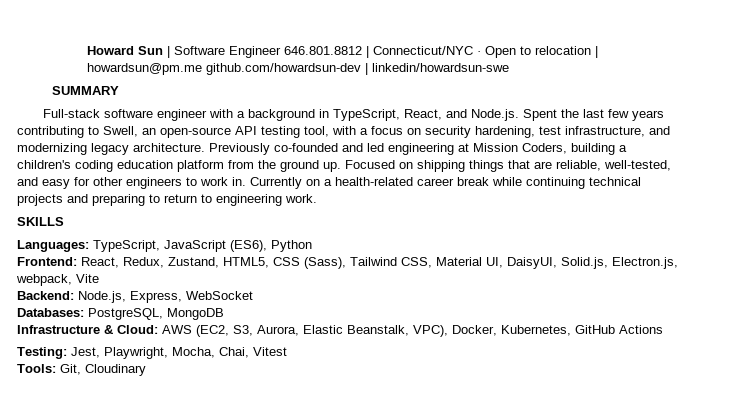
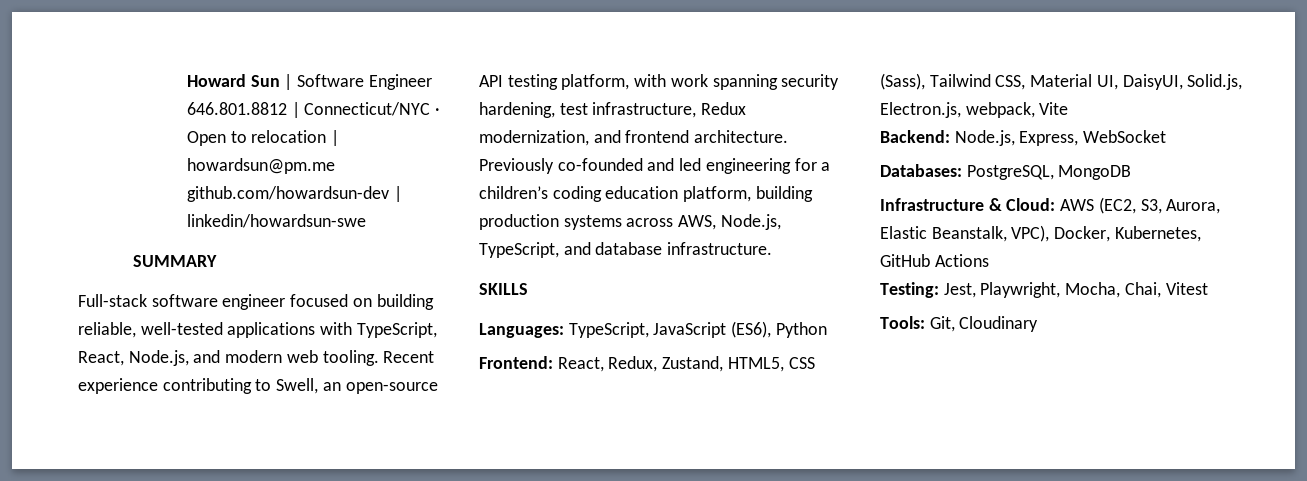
[208,109,664,121] with a background in TypeScript, React, and Node.js. Spent the last few years -> [290,294,434,310] [78,322,437,338] [78,350,435,366] [78,378,158,394] focused on building reliable, well-tested applications with TypeScript, React, Node.js, and modern web tooling. Recent experience
[304,126,670,138] [17,143,129,155] tool, with a focus on security hardening, test infrastructure, and modernizing legacy -> [561,74,840,90] [479,102,747,118] [479,130,690,146] platform, with work spanning security hardening, test infrastructure, Redux modernization, and frontend
[458,143,627,155] [17,160,671,172] [17,177,641,189] [17,194,317,206] at Mission Coders, building a children's coding education platform from the ground up. Focused on shipping things that are reliable, well-tested, and easy for other engineers to work in. Currently on a health-related career break while continuing technical projects and preparing to return to engineering work. -> [794,158,831,171] [479,186,813,202] [479,214,781,230] [479,242,773,258] for a children’s coding education platform, building production systems across AWS, Node.js, TypeScript, and database infrastructure.

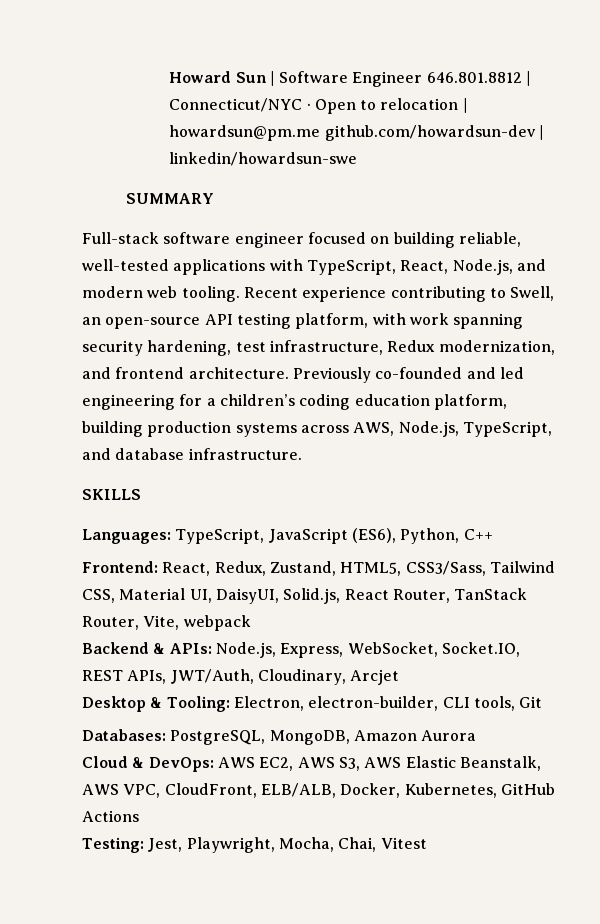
[775,322,827,338] Python -> [400,528,493,544] Python, C++
[788,357,815,369] [880,73,925,90] CSS (Sass), -> [405,561,486,576] CSS3/Sass,
[880,102,1069,118] [880,130,1167,146] [880,164,1132,180] [880,197,1221,214] [880,225,1050,242] Electron.js, webpack, Vite // Backend: Node.js, Express, WebSocket // Databases: PostgreSQL, MongoDB // Infrastructure & Cloud: AWS (EC2, S3, Aurora, Elastic Beanstalk, VPC), -> [344,588,528,603] [82,615,251,631] [82,642,520,658] [82,669,400,685] [82,696,543,712] [82,729,477,745] [82,756,541,772] [82,783,336,798] React Router, TanStack Router, Vite, webpack // Backend & APIs: Node.js, Express, WebSocket, Socket.IO, REST APIs, JWT/Auth, Cloudinary, Arcjet // Desktop & Tooling: Electron, electron-builder, CLI tools, Git // Databases: PostgreSQL, MongoDB, Amazon Aurora // Cloud & DevOps: AWS EC2, AWS S3, AWS Elastic Beanstalk, AWS VPC, CloudFront, ELB/ALB,
[880,316,1039,332] // Tools: Git, Cloudinary -> (427, 843) none

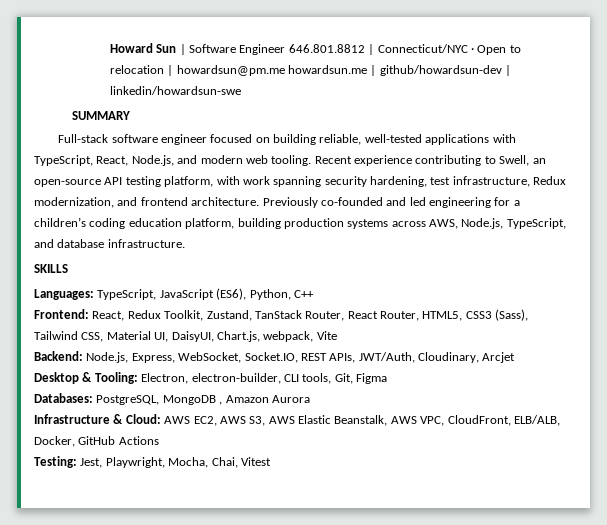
[324,125,536,141] github.com/howardsun-dev -> [288,65,502,76] howardsun.me | github/howardsun-dev
[214,561,486,576] Redux, Zustand, HTML5, CSS3/Sass, -> [127,309,529,321] Redux Toolkit, Zustand, TanStack Router, React Router, HTML5, CSS3 (Sass),
[283,588,528,604] [82,615,251,631] [82,642,212,654] Solid.js, React Router, TanStack Router, Vite, webpack // Backend & APIs: -> [216,331,337,342] [34,351,83,361] Chart.js, webpack, Vite // Backend:
[519,696,543,708] Git -> [334,373,387,384] Git, Figma
[269,730,350,745] MongoDB, -> [162,395,223,405] MongoDB ,
[82,756,214,772] Cloud & DevOps: -> [34,414,161,424] Infrastructure & Cloud:
[404,783,497,798] Kubernetes, -> (75, 441) none

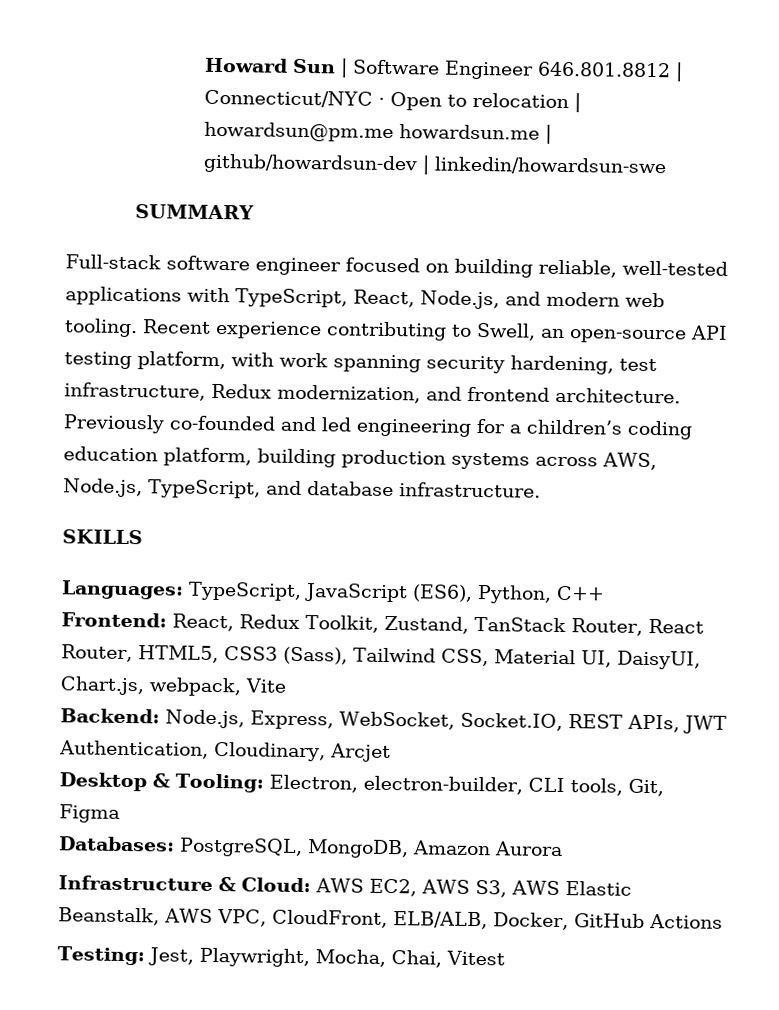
[358,352,415,363] JWT/Auth, -> [682,715,727,734] [59,740,209,759] JWT Authentication,
[162,395,223,405] MongoDB , -> [306,839,409,859] MongoDB,

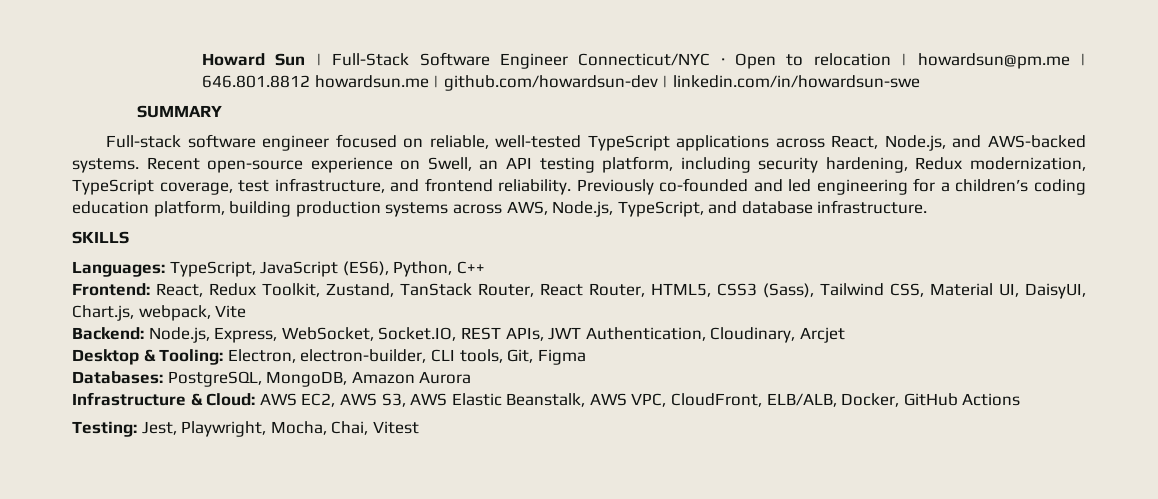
(349, 68) none -> [332,53,410,66] Full-Stack
[537,61,684,82] 646.801.8812 | -> (568, 61) none
[399,124,553,144] [203,153,668,176] howardsun.me | github/howardsun-dev | linkedin/howardsun-swe -> [1079,53,1086,66] [201,75,920,91] | 646.801.8812 howardsun.me | github.com/howardsun-dev | linkedin.com/in/howardsun-swe
[454,258,533,278] building -> (424, 143) none
[65,286,665,310] [64,318,472,341] applications with TypeScript, React, Node.js, and modern web tooling. Recent experience contributing to -> [587,135,1087,151] [72,157,421,173] TypeScript applications across React, Node.js, and AWS-backed systems. Recent open-source experience on
[569,329,687,344] open-source -> (499, 165) none
[231,352,657,375] [64,382,421,404] with work spanning security hardening, test infrastructure, Redux modernization, -> [680,157,1086,173] [72,178,385,195] including security hardening, Redux modernization, TypeScript coverage, test infrastructure,
[555,387,681,404] architecture. -> [498,179,572,195] reliability.

